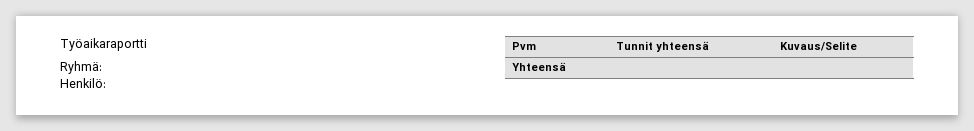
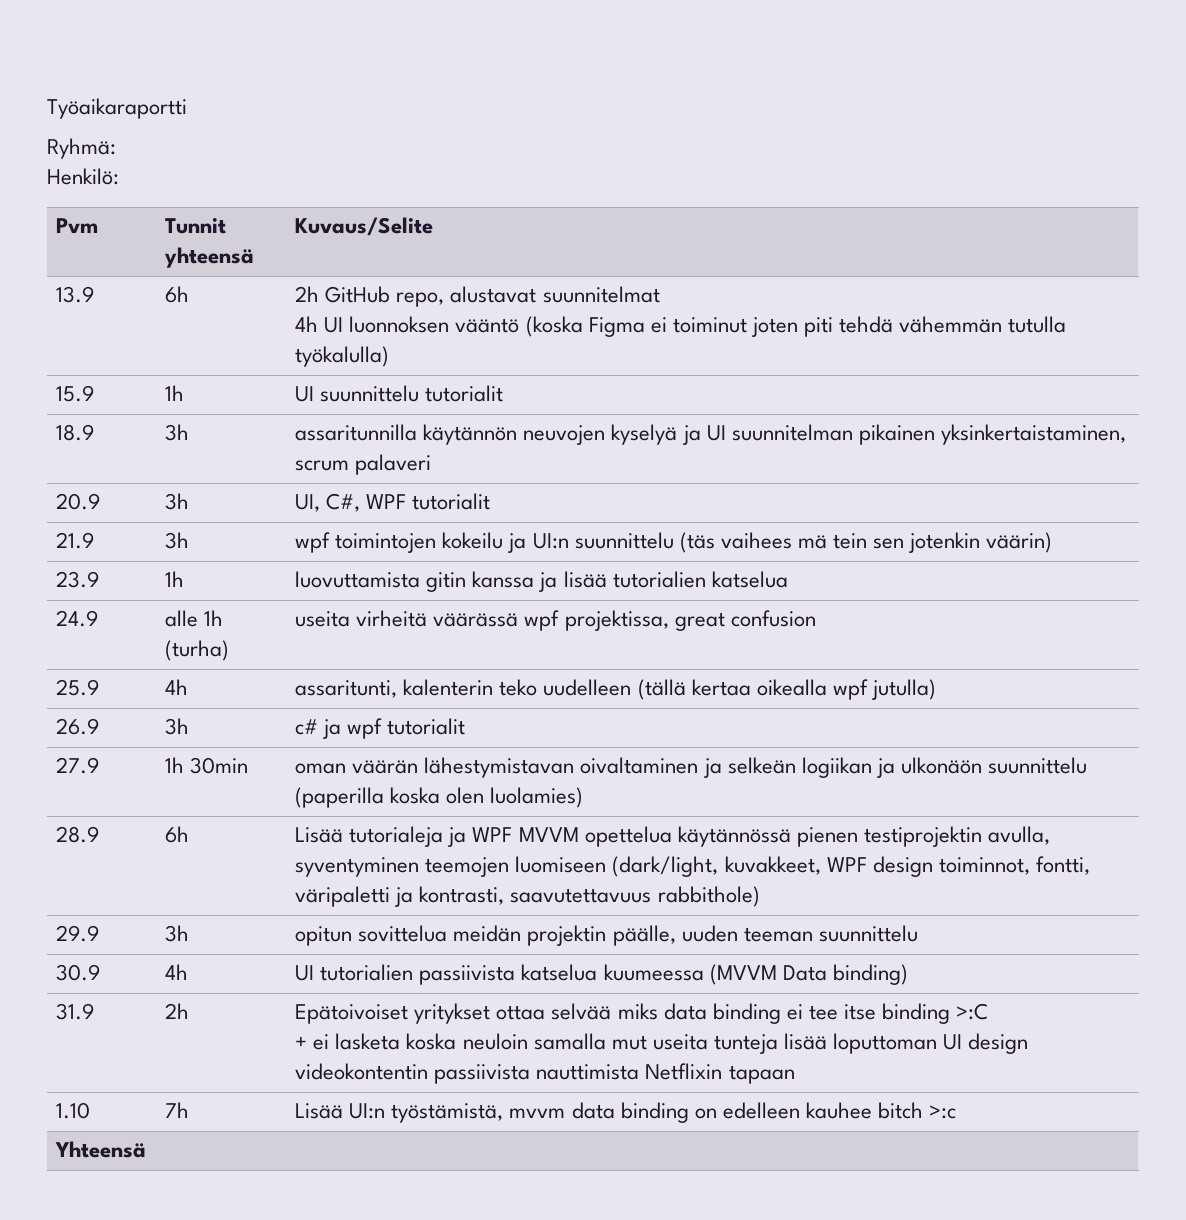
(857, 46) none -> [56,286,95,303] [165,286,190,303] [295,286,660,307] [295,316,1067,337] [295,346,390,367] [56,385,95,402] [165,385,185,401] [295,385,504,402] [56,424,95,441] [165,424,190,441] [295,424,1126,445] [295,454,432,475] [56,493,101,510] [165,493,190,510] [295,493,491,512] [56,532,95,549] [165,532,190,549] [295,532,1053,553] [56,571,100,588] [165,571,185,587] [295,571,788,592] [56,610,99,627] [165,610,224,627] [165,640,230,661] [295,610,816,631] [56,679,100,696] [165,679,189,695] [295,679,936,700] [56,718,100,735] [165,718,190,735] [295,718,466,739] [56,757,100,774] [165,757,249,774] [295,757,1087,778] [295,787,584,808] [56,826,100,843] [165,826,190,843] [295,826,1050,847] [295,856,1090,877] [295,886,760,907] [56,925,100,942] [165,925,190,942] [295,925,918,946] [56,964,101,981] [165,964,189,980] [295,964,908,985] [56,1003,95,1020] [165,1003,190,1019] [295,1003,989,1024] [295,1033,1029,1054] [295,1063,795,1084] [56,1102,91,1119] [165,1102,190,1118] [295,1102,957,1123] // 13.9 | 6h | 2h GitHub repo, alustavat suunnitelmat // 4h UI luonnoksen vääntö (koska Figma ei toiminut joten piti tehdä vähemmän tutulla työkalulla) // 15.9 | 1h | UI suunnittelu tutorialit // 18.9 | 3h | assaritunnilla käytännön neuvojen kyselyä ja UI suunnitelman pikainen yksinkertaistaminen, scrum palaveri // 20.9 | 3h | UI, C#, WPF tutorialit // 21.9 | 3h | wpf toimintojen kokeilu ja UI:n suunnittelu (täs vaihees mä tein sen jotenkin väärin) // 23.9 | 1h | luovuttamista gitin kanssa ja lisää tutorialien katselua // 24.9 | alle 1h (turha) | useita virheitä väärässä wpf projektissa, great confusion // 25.9 | 4h | assaritunti, kalenterin teko uudelleen (tällä kertaa oikealla wpf jutulla) // 26.9 | 3h | c# ja wpf tutorialit // 27.9 | 1h 30min | oman väärän lähestymistavan oivaltaminen ja selkeän logiikan ja ulkonäön suunnittelu (paperilla koska olen luolamies) // 28.9 | 6h | Lisää tutorialeja ja WPF MVVM opettelua käytännössä pienen testiprojektin avulla, syventyminen teemojen luomiseen (dark/light, kuvakkeet, WPF design toiminnot, fontti, väripaletti ja kontrasti, saavutettavuus rabbithole) // 29.9 | 3h | opitun sovittelua meidän projektin päälle, uuden teeman suunnittelu // 30.9 | 4h | UI tutorialien passiivista katselua kuumeessa (MVVM Data binding) // 31.9 | 2h | Epätoivoiset yritykset ottaa selvää miks data binding ei tee itse binding >:C // + ei lasketa koska neuloin samalla mut useita tunteja lisää loputtoman UI design videokontentin passiivista nauttimista Netflixin tapaan // 1.10 | 7h | Lisää UI:n työstämistä, mvvm data binding on edelleen kauhee bitch >:c

